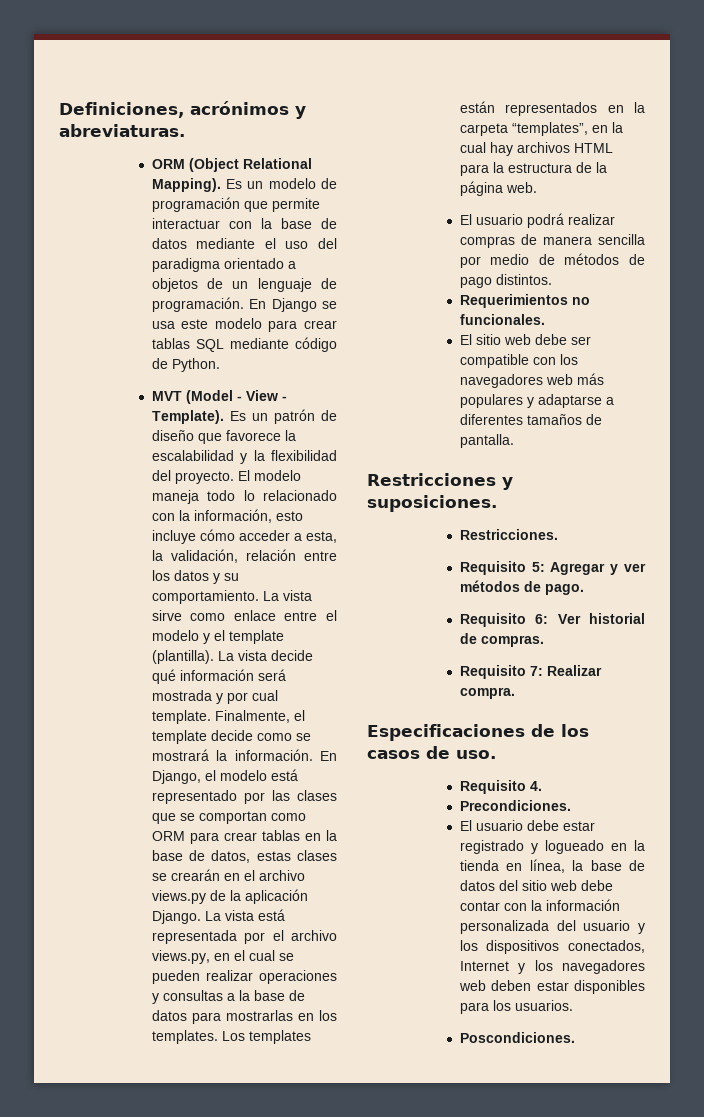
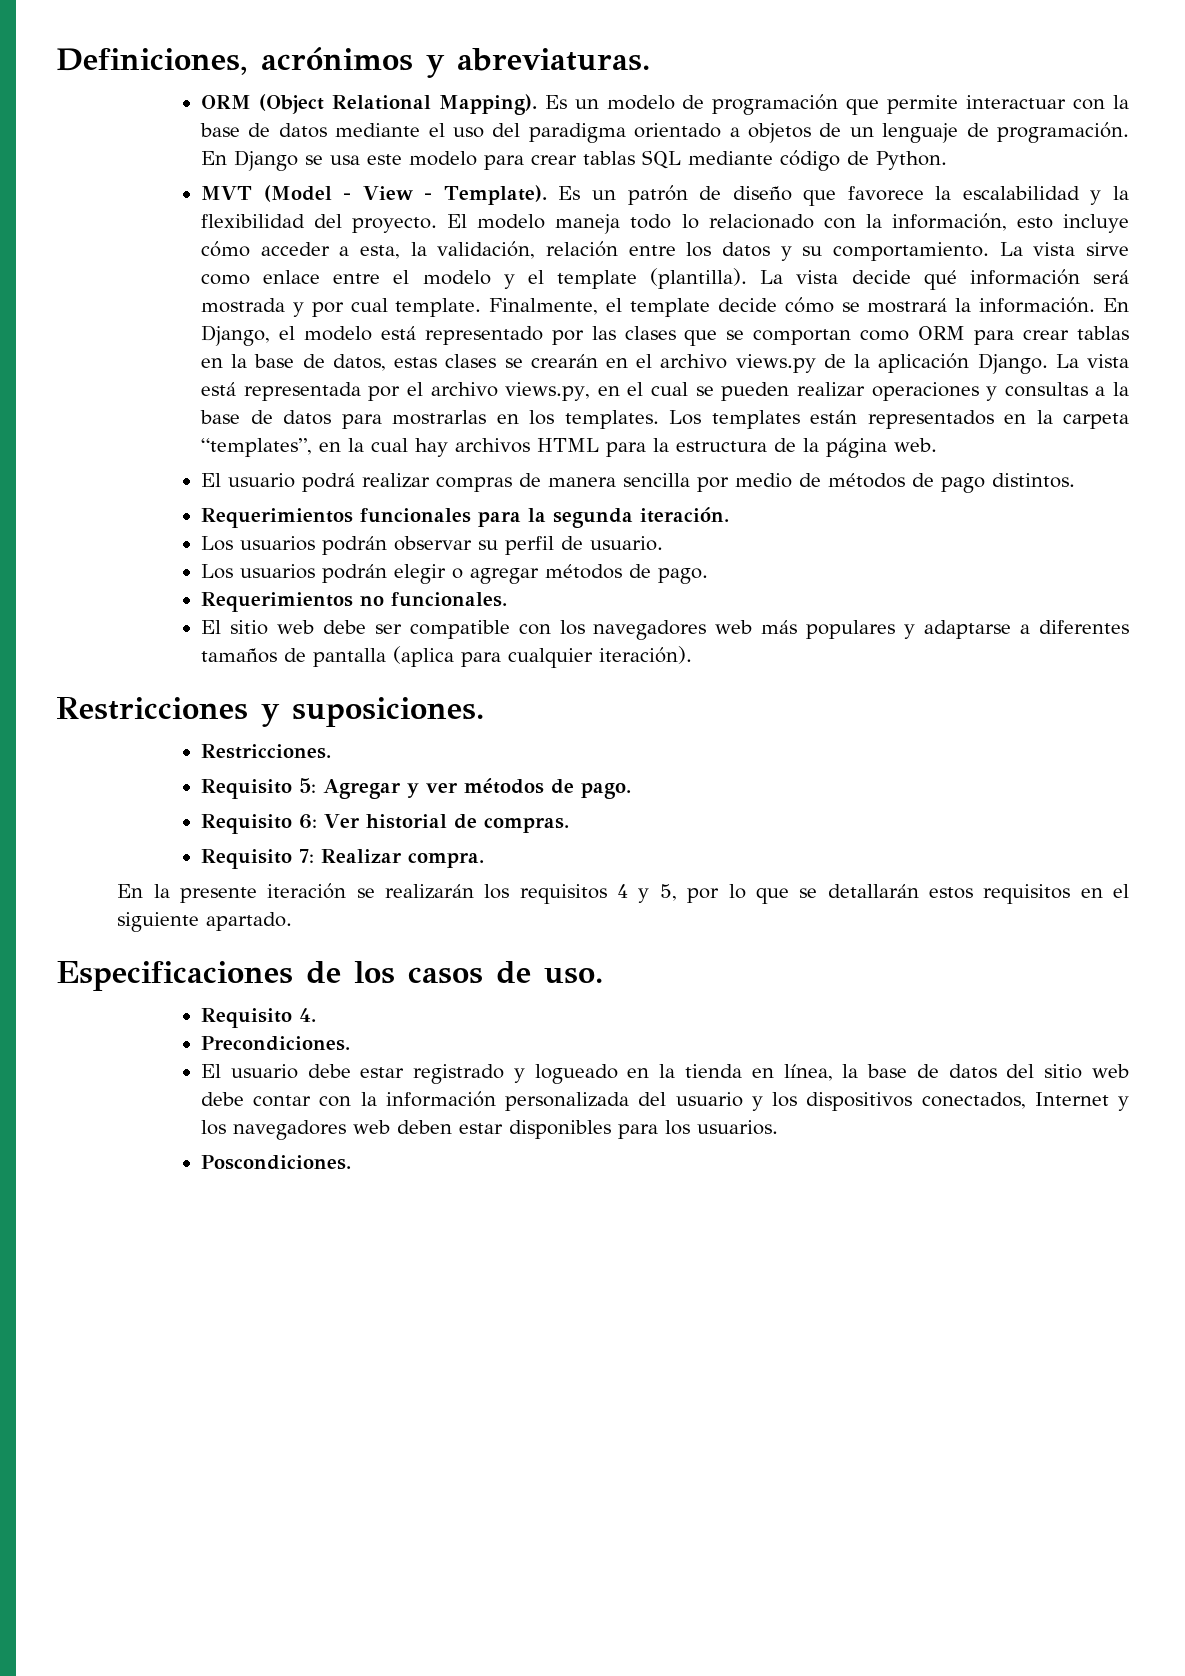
[256,733,292,741] como -> [784,297,834,313] cómo
(552, 279) none -> [201,507,730,528] [201,536,664,555] [201,564,709,584] // Requerimientos funcionales para la segunda iteración. // Los usuarios podrán observar su perfil de usuario. // Los usuarios podrán elegir o agregar métodos de pago.
[459,434,514,448] pantalla. -> [313,646,693,668] pantalla (aplica para cualquier iteración).
(515, 693) none -> [117,883,1129,904] [117,912,293,932] // En la presente iteración se realizarán los requisitos 4 y 5, por lo que se detallarán estos requisitos en el siguiente apartado.

